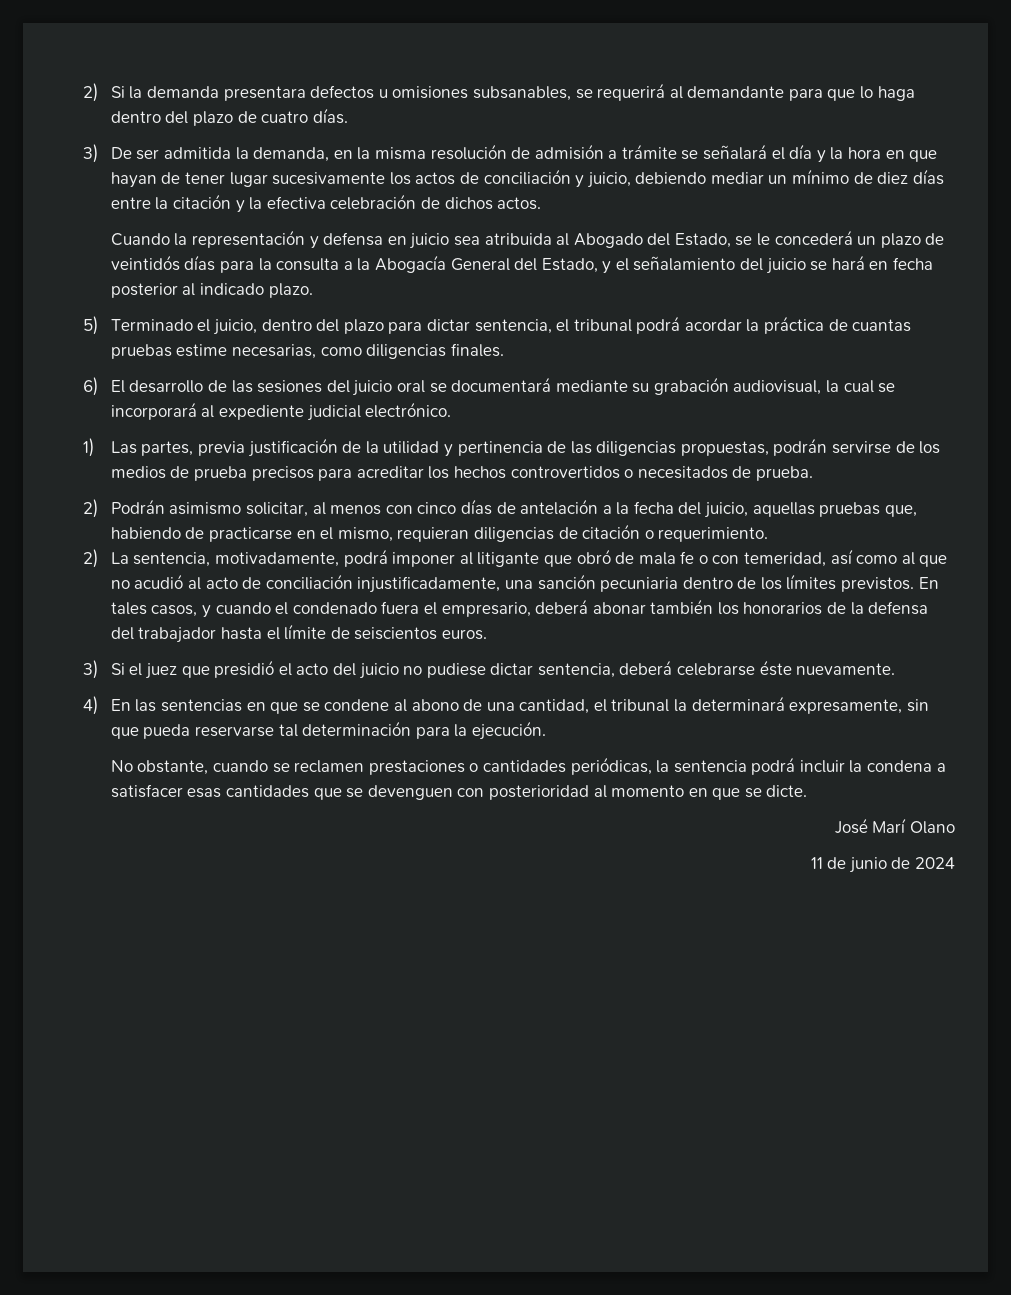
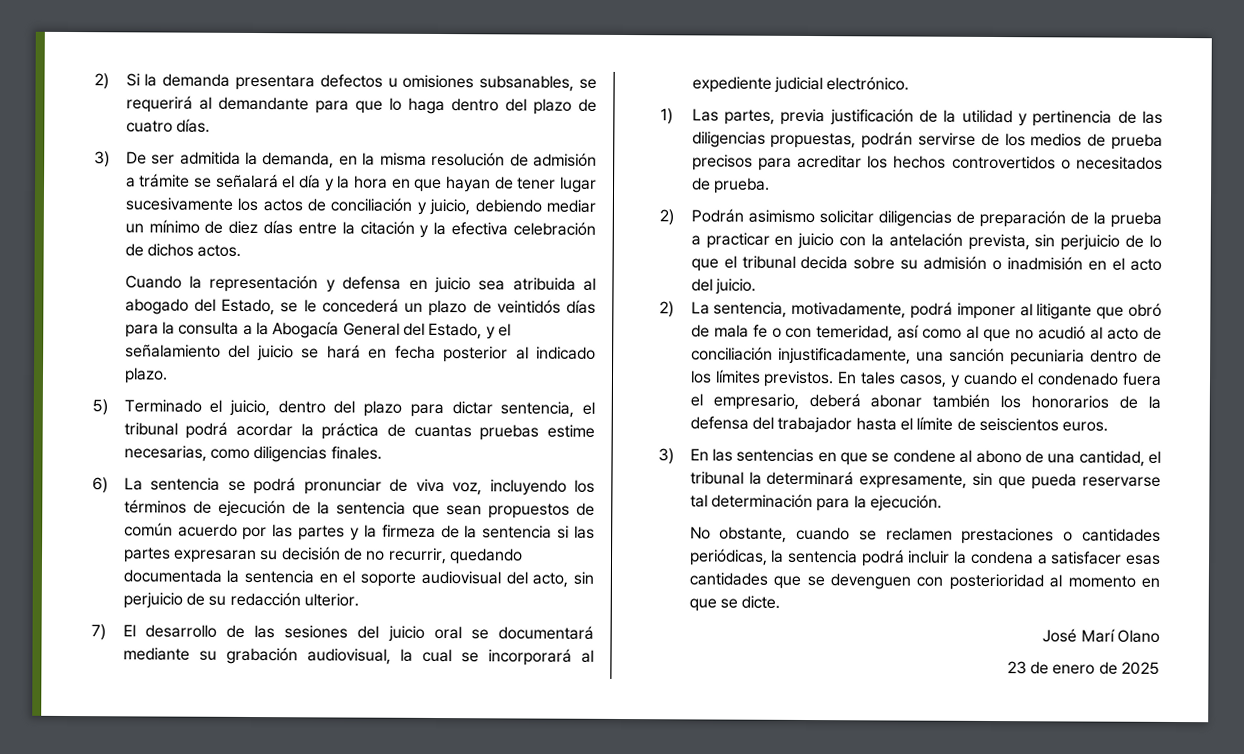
[573,233,643,248] Abogado -> [124,298,189,315] abogado
(99, 386) none -> [123,477,596,496] [123,499,596,519] [123,522,596,541] [122,546,523,565] [122,569,594,588] [122,591,359,609] [91,624,107,641] La sentencia se podrá pronunciar de viva voz, incluyendo los términos de ejecución de la sentencia que sean propuestos de común acuerdo por las partes y la firmeza de la sentencia si las partes expresaran su decisión de no recurrir, quedando documentada la sentencia en el soporte audiovisual del acto, sin perjuicio de su redacción ulterior. // 7)
[245,499,917,518] [110,524,769,542] solicitar, al menos con cinco días de antelación a la fecha del juicio, aquellas pruebas que, habiendo de practicarse en el mismo, requieran diligencias de citación o requerimiento. -> [818,209,1162,228] [690,232,1162,251] [690,255,1163,272] [690,278,756,295] solicitar diligencias de preparación de la prueba a practicar en juicio con la antelación prevista, sin perjuicio de lo que el tribunal decida sobre su admisión o inadmisión en el acto del juicio.
[110,660,896,679] [83,696,99,715] Si el juez que presidió el acto del juicio no pudiese dictar sentencia, deberá celebrarse éste nuevamente. // 4) -> (675, 456) none
[810,857,956,873] 11 de junio de 2024 -> [1006,661,1160,675] 23 de enero de 2025

